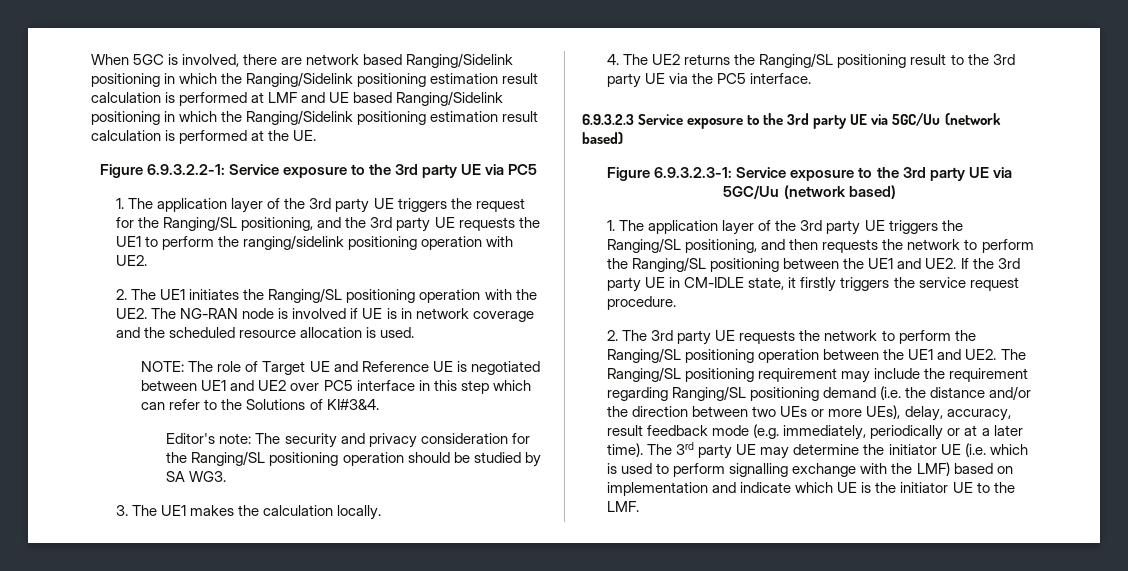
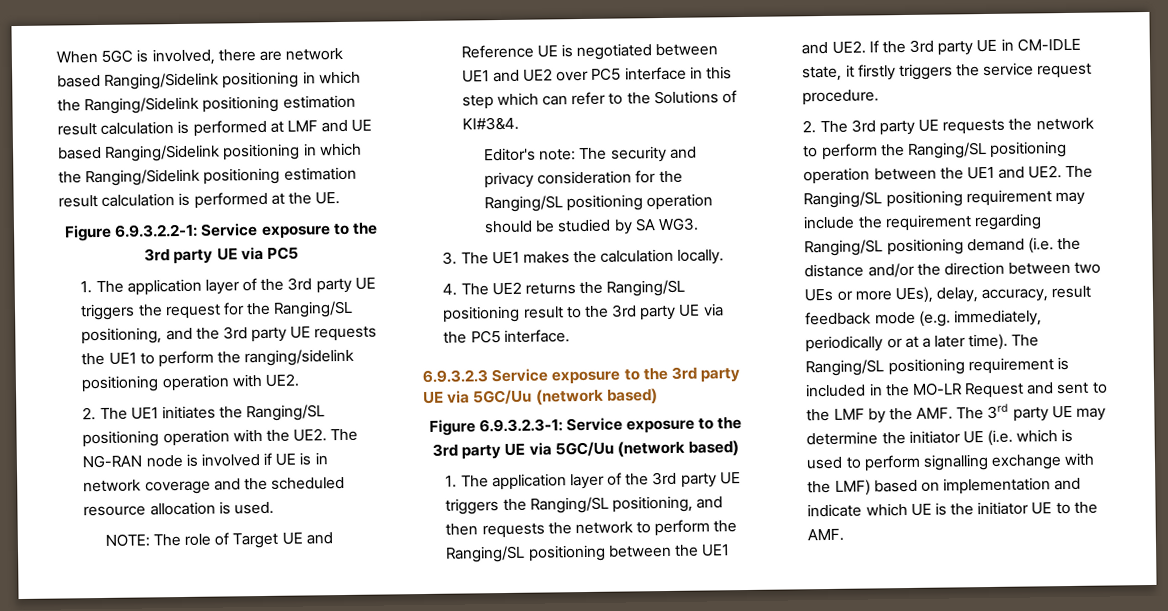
(673, 449) none -> [805,356,1069,377] [805,381,1108,399] [806,407,985,424] Ranging/SL positioning requirement is included in the MO-LR Request and sent to the LMF by the AMF. The
[607,501,640,512] LMF. -> [807,528,845,542] AMF.

